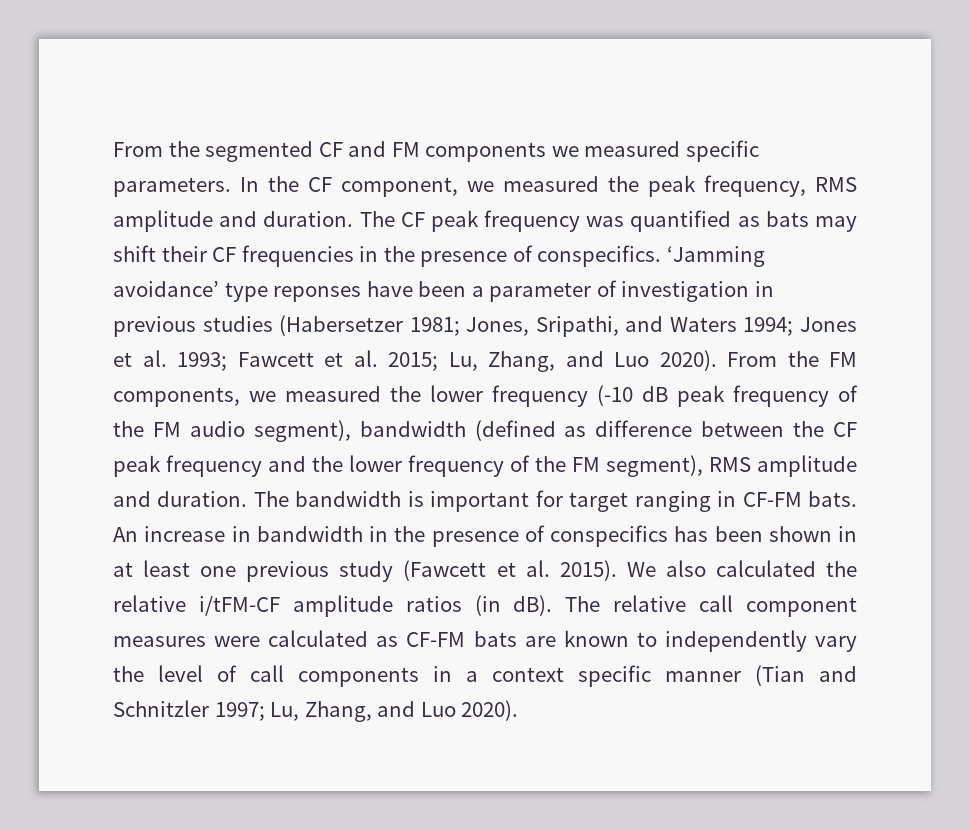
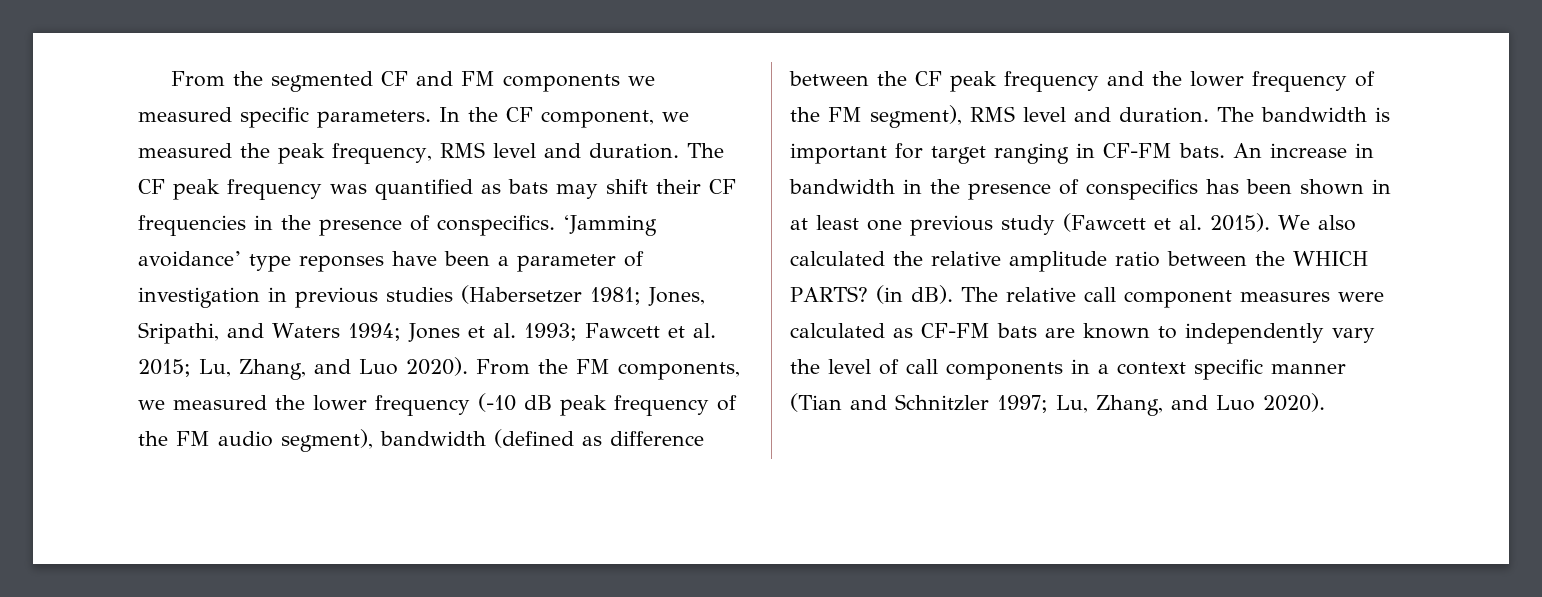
[113,210,213,232] amplitude -> [492,143,536,158] level
[757,455,857,477] amplitude -> [1023,107,1066,122] level
[198,595,462,617] i/tFM-CF amplitude ratios -> [1009,251,1368,272] [790,286,868,302] amplitude ratio between the WHICH PARTS?

